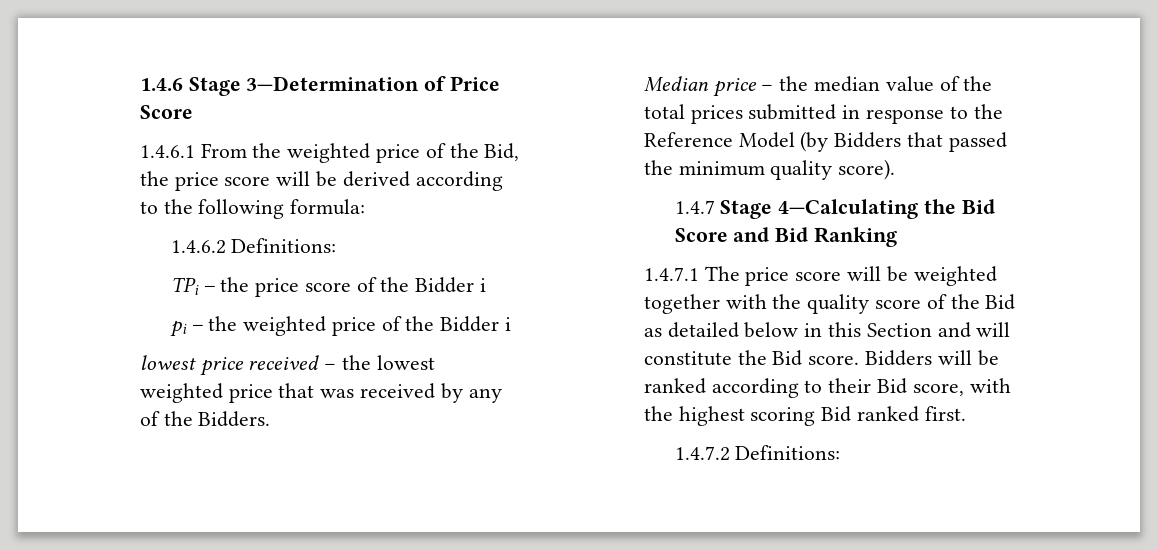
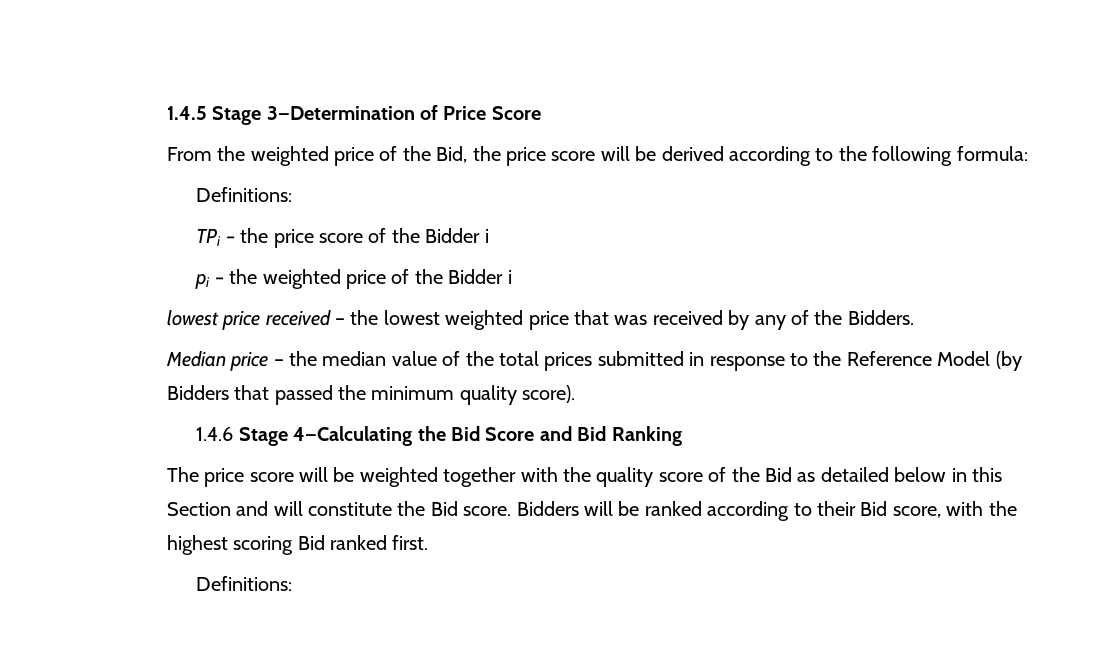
[139,78,183,91] 1.4.6 -> [166,106,207,120] 1.4.5
[139,145,195,158] 1.4.6.1 -> (541, 113) none
[170,240,226,254] 1.4.6.2 -> (1028, 153) none
[674,200,715,214] 1.4.7 -> [196,427,234,441] 1.4.6
[643,267,699,281] 1.4.7.1 -> (682, 436) none
[674,446,730,461] 1.4.7.2 -> (429, 542) none

